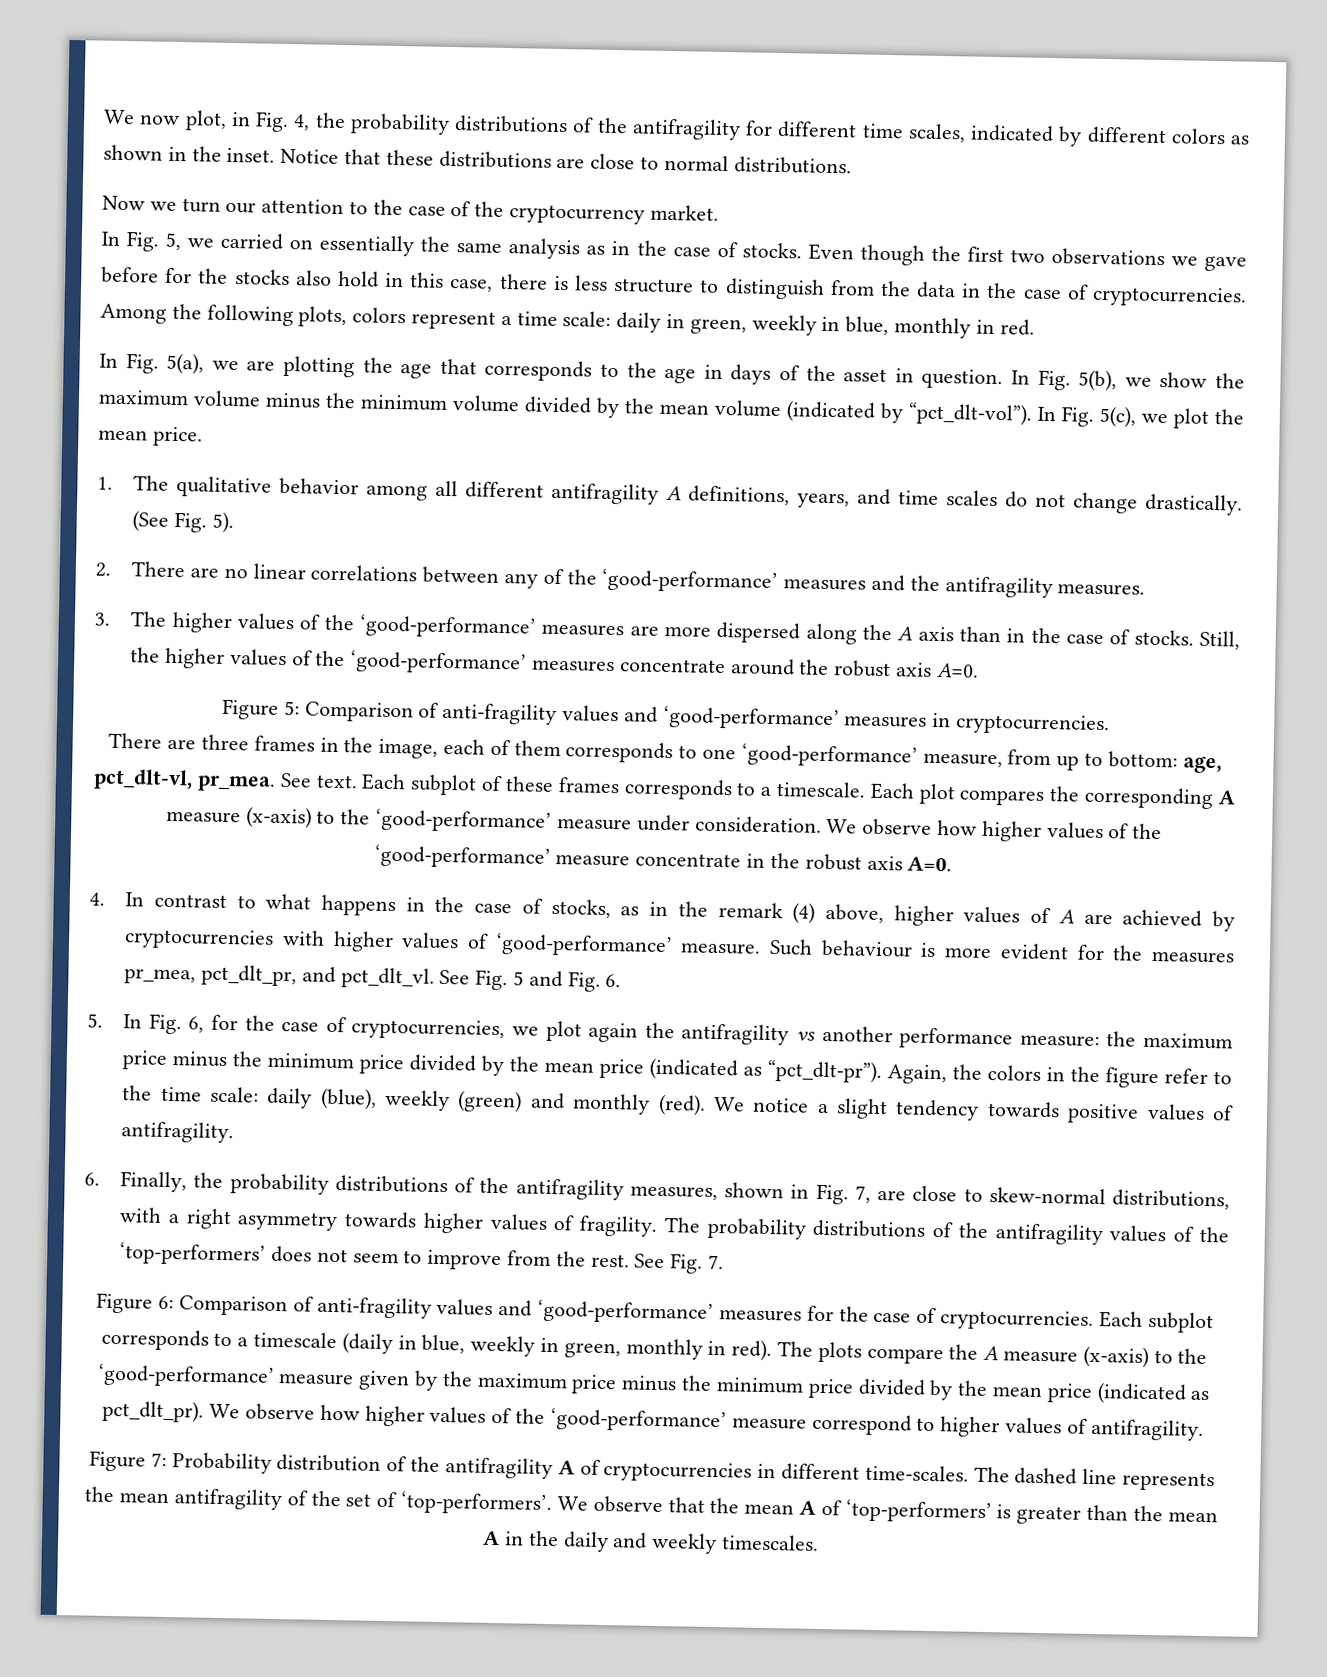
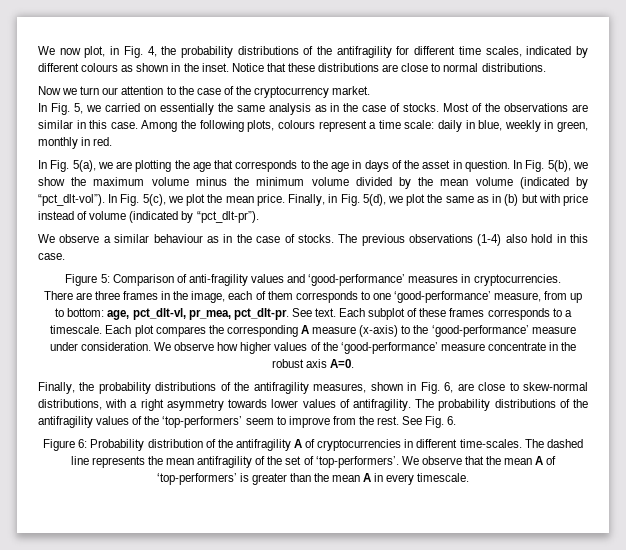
[1170,128,1226,145] colors -> [81,63,119,72] colours
[807,243,1247,272] [101,266,1247,308] Even though the first two observations we gave before for the stocks also hold in this case, there is less structure to distinguish from the data in the case of cryptocurrencies. -> [443,103,588,112] [38,120,138,129] Most of the observations are similar in this case.
[352,307,407,324] colors -> [277,120,315,129] colours
[689,314,890,336] green, weekly in blue, -> [478,120,588,132] blue, weekly in green,
[97,475,1243,516] [132,510,234,534] [95,561,1146,599] [94,611,1241,650] [130,647,979,678] // 1. The qualitative behavior among all different antifragility A definitions, years, and time scales do not change drastically. (See Fig. 5). // 2. There are no linear correlations between any of the ‘good-performance’ measures and the antifragility measures. // 3. The higher values of the ‘good-performance’ measures are more dispersed along the A axis than in the case of stocks. Still, the higher values of the ‘good-performance’ measures concentrate around the robust axis A=0. -> [288,194,589,206] [38,211,259,223] [38,234,589,246] [38,253,65,260] Finally, in Fig. 5(d), we plot the same as in (b) but with price instead of volume (indicated by “pct_dlt-pr”). // We observe a similar behaviour as in the case of stocks. The previous observations (1-4) also hold in this case.
[197,775,277,792] pr_mea. -> [188,308,289,320] pr_mea, pct_dlt-pr.
[89,892,1235,932] [124,928,1235,964] [124,964,622,992] [87,1013,1233,1050] [122,1050,1232,1089] [122,1085,1234,1124] [121,1121,235,1144] [84,1172,100,1186] 4. In contrast to what happens in the case of stocks, as in the remark (4) above, higher values of A are achieved by cryptocurrencies with higher values of ‘good-performance’ measure. Such behaviour is more evident for the measures pr_mea, pct_dlt_pr, and pct_dlt_vl. See Fig. 5 and Fig. 6. // 5. In Fig. 6, for the case of cryptocurrencies, we plot again the antifragility vs another performance measure: the maximum price minus the minimum price divided by the mean price (indicated as “pct_dlt-pr”). Again, the colors in the figure refer to the time scale: daily (blue), weekly (green) and monthly (red). We notice a slight tendency towards positive values of antifragility. // 6. -> (355, 363) none
[854,1185,871,1203] 7, -> [444,382,454,393] 6,
[422,1212,659,1237] higher values of fragility. -> [271,399,411,411] lower values of antifragility.
[270,1245,348,1263] does not -> (243, 422) none
[708,1254,725,1270] 7. -> [447,416,457,425] 6.
[179,1295,1214,1334] [100,1328,1208,1368] [96,1363,1210,1405] [102,1399,1204,1441] [89,1450,167,1472] Comparison of anti-fragility values and ‘good-performance’ measures for the case of cryptocurrencies. Each subplot corresponds to a timescale (daily in blue, weekly in green, monthly in red). The plots compare the A measure (x-axis) to the ‘good-performance’ measure given by the maximum price minus the minimum price divided by the mean price (indicated as pct_dlt_pr). We observe how higher values of the ‘good-performance’ measure correspond to higher values of antifragility. // Figure 7: -> (88, 443) none
[528,1530,819,1555] the daily and weekly timescales. -> [386,473,470,485] every timescale.

